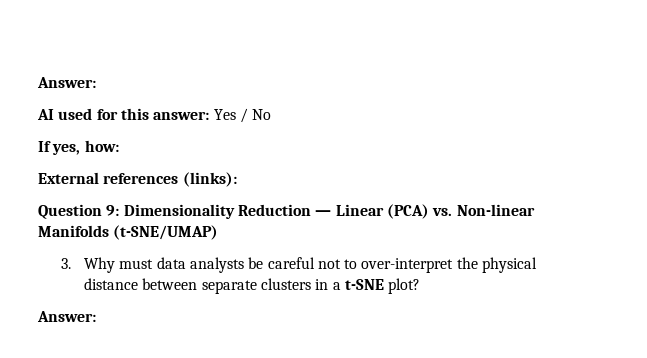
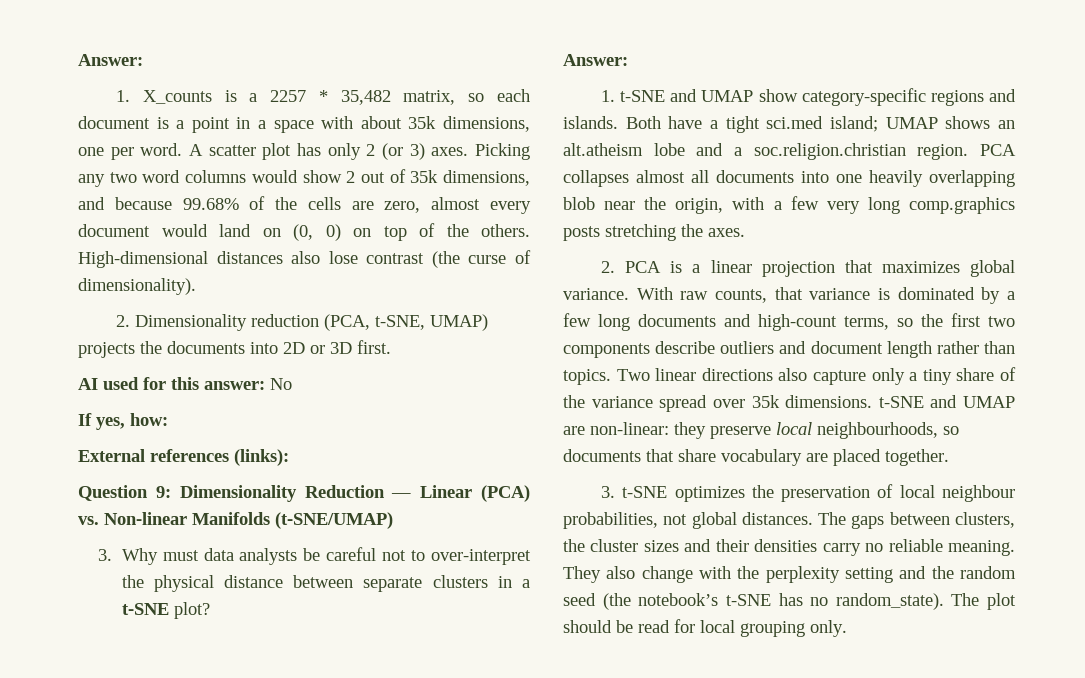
[37,77,96,88] Answer: -> [78,54,143,66] [116,89,530,105] [78,116,530,133] [78,143,530,160] [78,169,530,187] [78,196,531,214] [78,223,530,241] [78,250,531,268] [78,278,196,295] [116,314,489,331] [78,340,391,358] Answer: // 1. X_counts is a 2257 * 35,482 matrix, so each document is a point in a space with about 35k dimensions, one per word. A scatter plot has only 2 (or 3) axes. Picking any two word columns would show 2 out of 35k dimensions, and because 99.68% of the cells are zero, almost every document would land on (0, 0) on top of the others. High-dimensional distances also lose contrast (the curse of dimensionality). // 2. Dimensionality reduction (PCA, t-SNE, UMAP) projects the documents into 2D or 3D first.
[213,108,248,123] Yes / -> (265, 385) none
(96, 316) none -> [601,88,1016,106] [563,116,1015,133] [563,143,1016,160] [563,170,1015,187] [563,196,1015,214] [563,224,745,241] [601,260,1015,277] [563,287,1015,304] [563,313,1015,331] [563,341,1015,358] [563,367,1017,385] [563,395,1015,412] [563,422,959,439] [563,449,949,466] [601,484,1015,502] [563,512,1015,529] [563,539,1015,556] [563,566,1016,583] [563,593,1016,610] [563,619,847,637] // 1. t-SNE and UMAP show category-specific regions and islands. Both have a tight sci.med island; UMAP shows an alt.atheism lobe and a soc.religion.christian region. PCA collapses almost all documents into one heavily overlapping blob near the origin, with a few very long comp.graphics posts stretching the axes. // 2. PCA is a linear projection that maximizes global variance. With raw counts, that variance is dominated by a few long documents and high-count terms, so the first two components describe outliers and document length rather than topics. Two linear directions also capture only a tiny share of the variance spread over 35k dimensions. t-SNE and UMAP are non-linear: they preserve local neighbourhoods, so documents that share vocabulary are placed together. // 3. t-SNE optimizes the preservation of local neighbour probabilities, not global distances. The gaps between clusters, the cluster sizes and their densities carry no reliable meaning. They also change with the perplexity setting and the random seed (the notebook’s t-SNE has no random_state). The plot should be read for local grouping only.

